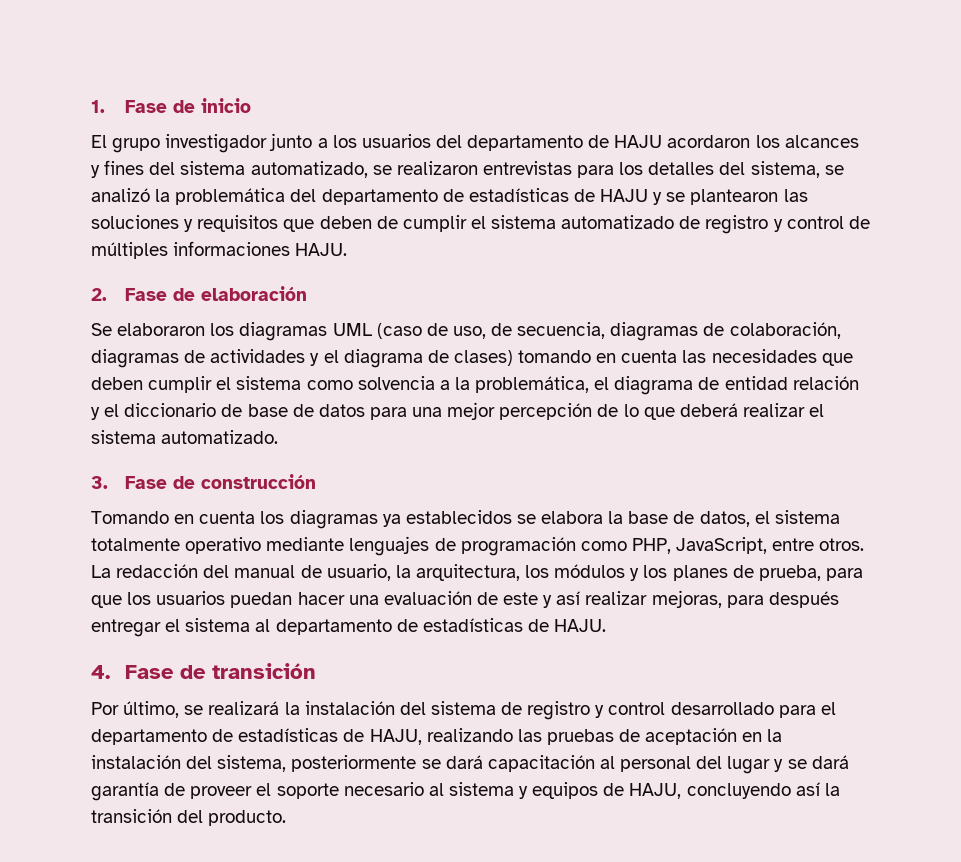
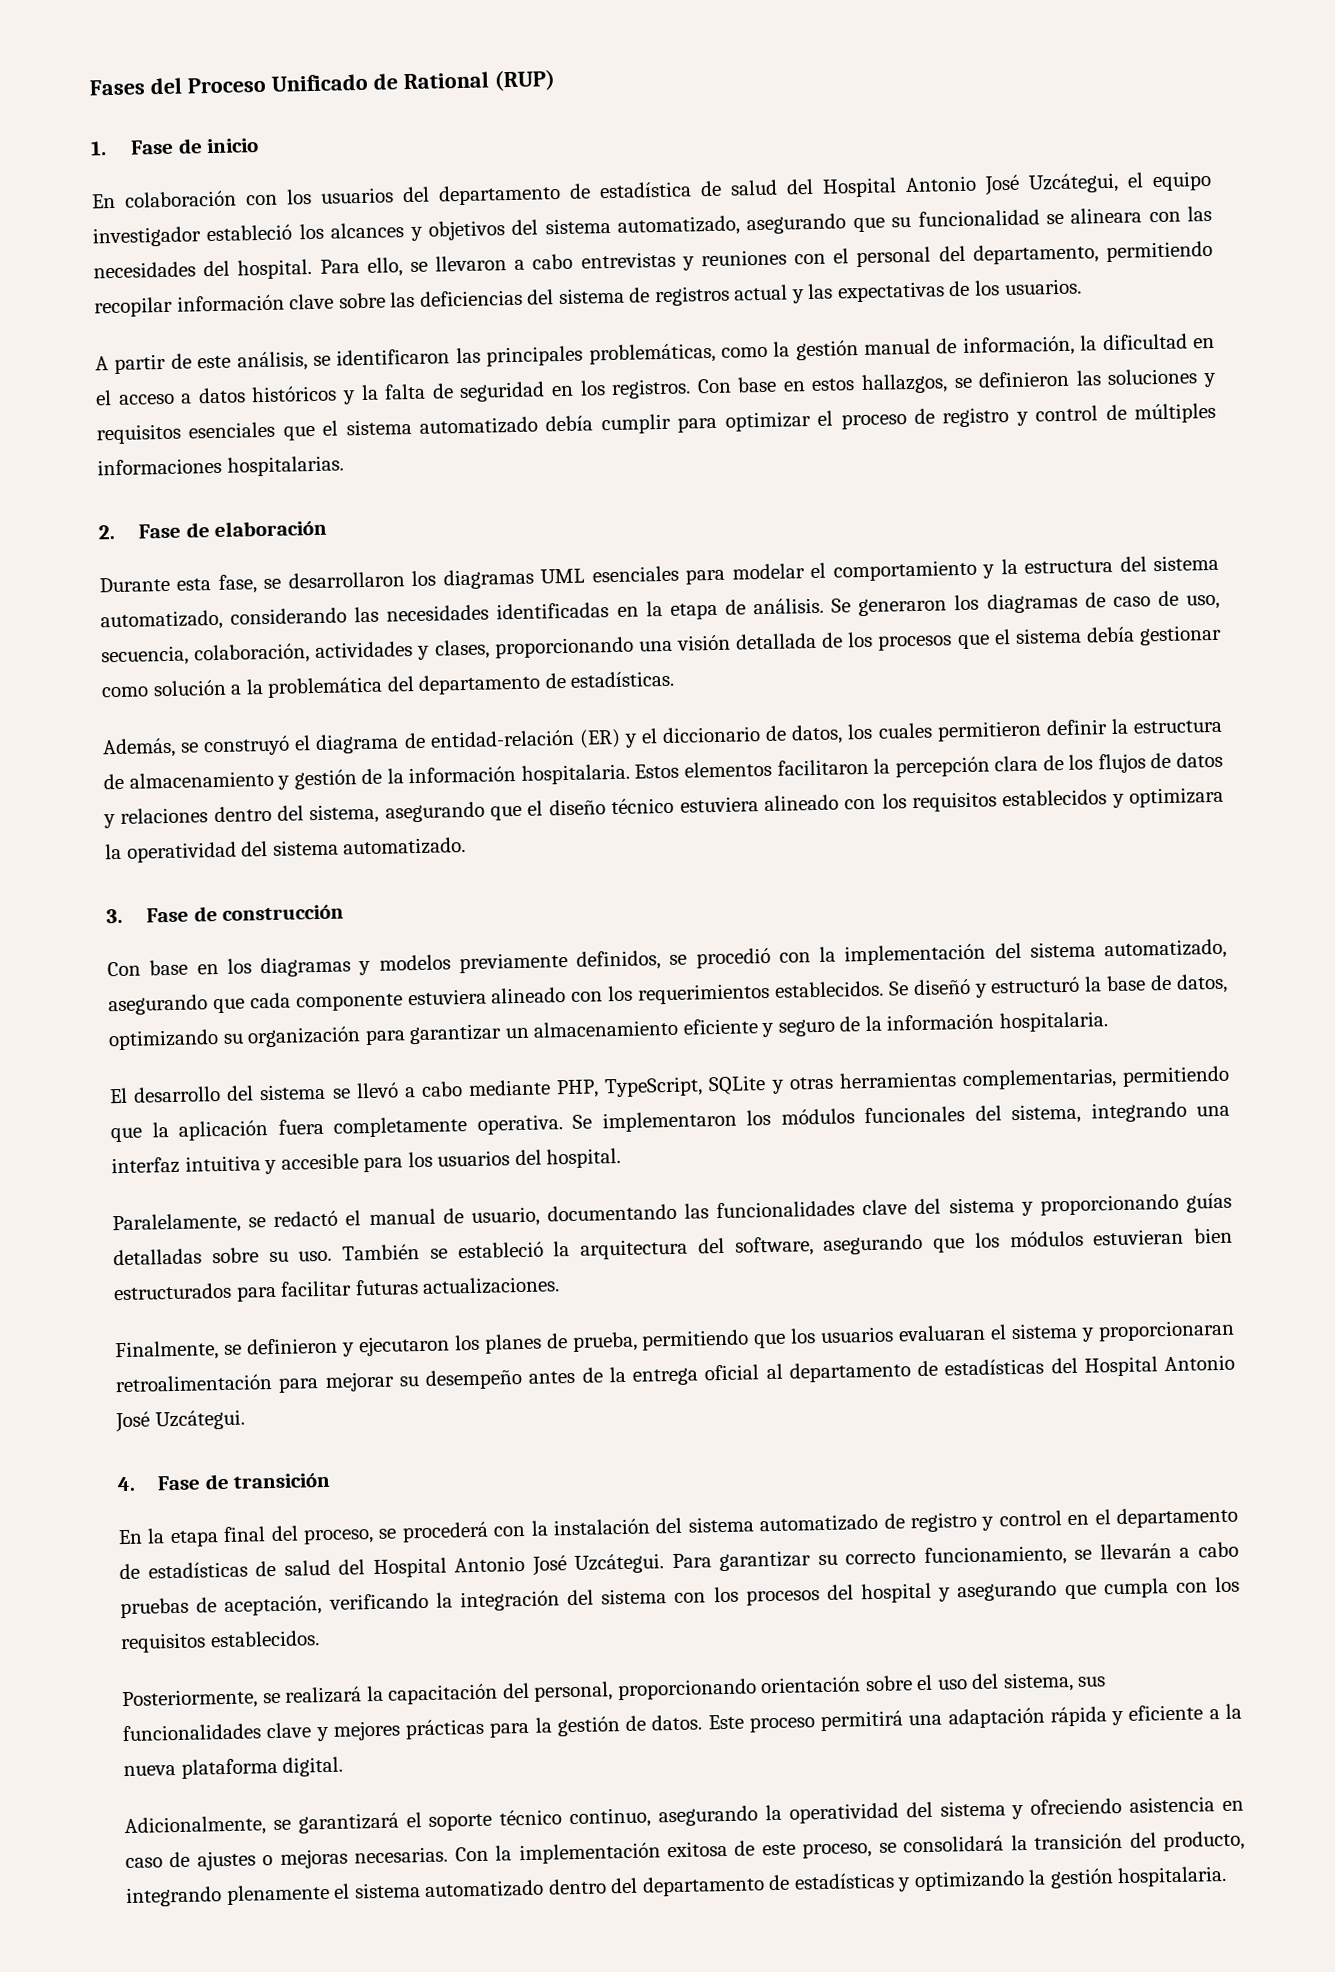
(91, 106) none -> [89,69,555,96] Fases del Proceso Unificado de Rational (RUP) //
[91,133,328,153] El grupo investigador junto a -> [91,190,278,209] En colaboración con
[614,135,751,148] HAJU acordaron -> [599,170,1212,199] [92,224,293,248] estadística de salud del Hospital Antonio José Uzcátegui, el equipo investigador estableció
[104,160,844,178] [91,188,808,205] [91,215,675,232] fines del sistema automatizado, se realizaron entrevistas para los detalles del sistema, se analizó la problemática del departamento de estadísticas de HAJU y se plantearon las soluciones y requisitos que deben de cumplir el sistema automatizado -> [427,205,1212,241] [93,240,1213,280] [94,278,1082,318] [95,333,1216,374] [95,368,1217,406] [96,410,907,445] objetivos del sistema automatizado, asegurando que su funcionalidad se alineara con las necesidades del hospital. Para ello, se llevaron a cabo entrevistas y reuniones con el personal del departamento, permitiendo recopilar información clave sobre las deficiencias del sistema de registros actual y las expectativas de los usuarios. // A partir de este análisis, se identificaron las principales problemáticas, como la gestión manual de información, la dificultad en el acceso a datos históricos y la falta de seguridad en los registros. Con base en estos hallazgos, se definieron las soluciones y requisitos esenciales que el sistema automatizado debía cumplir para optimizar el proceso
[295,243,348,256] HAJU. -> [226,455,344,477] hospitalarias.
[91,322,841,341] [91,349,853,368] [91,376,859,395] [91,402,825,420] Se elaboraron los diagramas UML (caso de uso, de secuencia, diagramas de colaboración, diagramas de actividades y el diagrama de clases) tomando en cuenta las necesidades que deben cumplir el sistema como solvencia a la problemática, el diagrama de entidad relación y el diccionario de base de datos para una mejor percepción de lo que deberá realizar el -> [99,554,1220,594] [100,590,1220,632] [101,624,1222,667] [101,670,675,698] [102,718,1223,759] [103,751,1223,790] [103,786,1225,829] [105,840,269,863] Durante esta fase, se desarrollaron los diagramas UML esenciales para modelar el comportamiento y la estructura del sistema automatizado, considerando las necesidades identificadas en la etapa de análisis. Se generaron los diagramas de caso de uso, secuencia, colaboración, actividades y clases, proporcionando una visión detallada de los procesos que el sistema debía gestionar como solución a la problemática del departamento de estadísticas. // Además, se construyó el diagrama de entidad-relación (ER) y el diccionario de datos, los cuales permitieron definir la estructura de almacenamiento y gestión de la información hospitalaria. Estos elementos facilitaron la percepción clara de los flujos de datos y relaciones dentro del sistema, asegurando que el diseño técnico estuviera alineado con los requisitos establecidos y optimizara la operatividad del
[91,510,840,529] [91,536,865,556] [91,564,640,581] Tomando en cuenta los diagramas ya establecidos se elabora la base de datos, el sistema totalmente operativo mediante lenguajes de programación como PHP, JavaScript, entre otros. La redacción del manual de usuario, la arquitectura, los módulos y -> [107,938,1227,978] [108,973,1228,1016] [108,1011,1108,1051] [109,1065,1230,1104] [110,1101,1230,1143] [111,1147,622,1175] [112,1192,1233,1235] [113,1227,1233,1266] [113,1276,561,1302] [115,1335,450,1362] Con base en los diagramas y modelos previamente definidos, se procedió con la implementación del sistema automatizado, asegurando que cada componente estuviera alineado con los requerimientos establecidos. Se diseñó y estructuró la base de datos, optimizando su organización para garantizar un almacenamiento eficiente y seguro de la información hospitalaria. // El desarrollo del sistema se llevó a cabo mediante PHP, TypeScript, SQLite y otras herramientas complementarias, permitiendo que la aplicación fuera completamente operativa. Se implementaron los módulos funcionales del sistema, integrando una interfaz intuitiva y accesible para los usuarios del hospital. // Paralelamente, se redactó el manual de usuario, documentando las funcionalidades clave del sistema y proporcionando guías detalladas sobre su uso. También se estableció la arquitectura del software, asegurando que los módulos estuvieran bien estructurados para facilitar futuras actualizaciones. // Finalmente, se definieron y ejecutaron
[825,568,863,581] para -> [641,1329,750,1351] permitiendo
[230,590,839,608] [91,618,607,637] [91,663,317,679] [91,701,280,718] puedan hacer una evaluación de este y así realizar mejoras, para después entregar el sistema al departamento de estadísticas de HAJU. // 4. Fase de transición // Por último, se realizará -> [898,1319,1236,1342] [115,1354,1235,1393] [115,1409,245,1433] [117,1472,331,1492] [118,1521,527,1548] evaluaran el sistema y proporcionaran retroalimentación para mejorar su desempeño antes de la entrega oficial al departamento de estadísticas del Hospital Antonio José Uzcátegui. // 4. Fase de transición // En la etapa final del proceso, se procederá con
[501,701,816,720] de registro y control desarrollado para -> [759,1510,1090,1533] automatizado de registro y control en
[369,728,783,745] [91,755,849,774] [91,782,840,801] [91,809,287,826] HAJU, realizando las pruebas de aceptación en la instalación del sistema, posteriormente se dará capacitación al personal del lugar y se dará garantía de proveer el soporte necesario al sistema y equipos de HAJU, concluyendo así la transición del producto. -> [283,1541,1239,1579] [120,1576,1240,1619] [120,1630,320,1654] [122,1672,1107,1711] [122,1703,1243,1742] [123,1756,344,1779] [124,1796,1245,1838] [125,1830,1245,1871] [125,1865,1228,1908] salud del Hospital Antonio José Uzcátegui. Para garantizar su correcto funcionamiento, se llevarán a cabo pruebas de aceptación, verificando la integración del sistema con los procesos del hospital y asegurando que cumpla con los requisitos establecidos. // Posteriormente, se realizará la capacitación del personal, proporcionando orientación sobre el uso del sistema, sus funcionalidades clave y mejores prácticas para la gestión de datos. Este proceso permitirá una adaptación rápida y eficiente a la nueva plataforma digital. // Adicionalmente, se garantizará el soporte técnico continuo, asegurando la operatividad del sistema y ofreciendo asistencia en caso de ajustes o mejoras necesarias. Con la implementación exitosa de este proceso, se consolidará la transición del producto, integrando plenamente el sistema automatizado dentro del departamento de estadísticas y optimizando la gestión hospitalaria.

